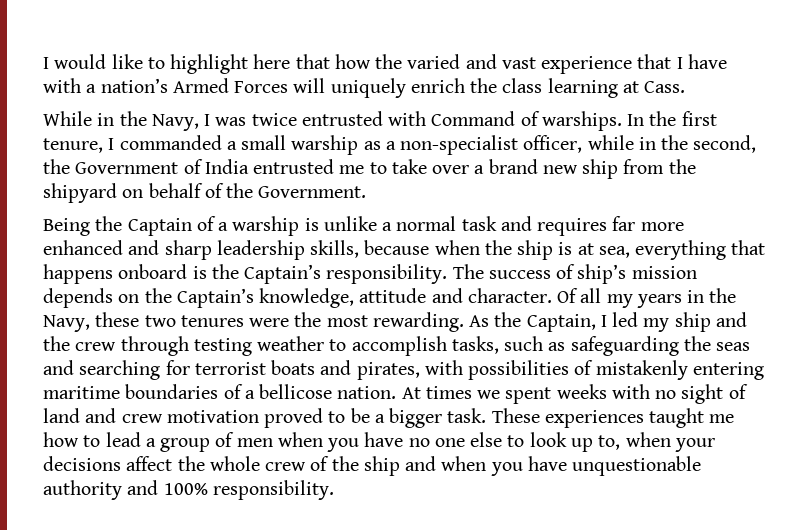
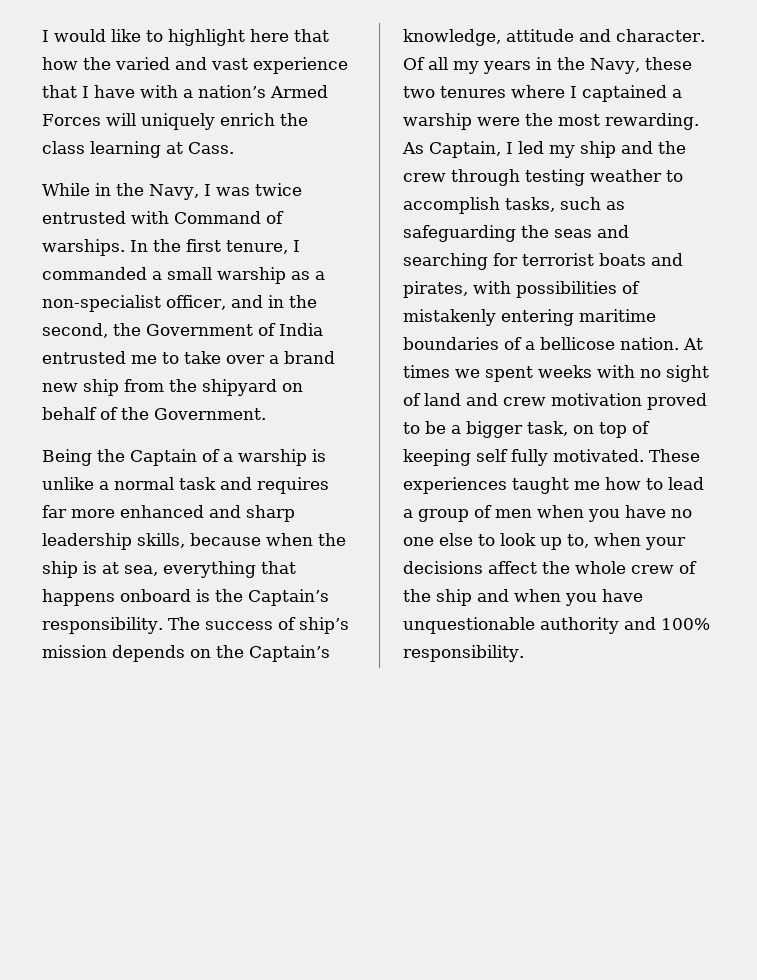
[587,135,634,150] while -> [230,295,263,308] and
(244, 321) none -> [511,85,682,102] [403,113,472,130] where I captained a warship
[494,312,522,327] the -> (424, 148) none
[447,408,487,423] task. -> [527,421,650,438] [403,449,644,466] task, on top of keeping self fully motivated.

